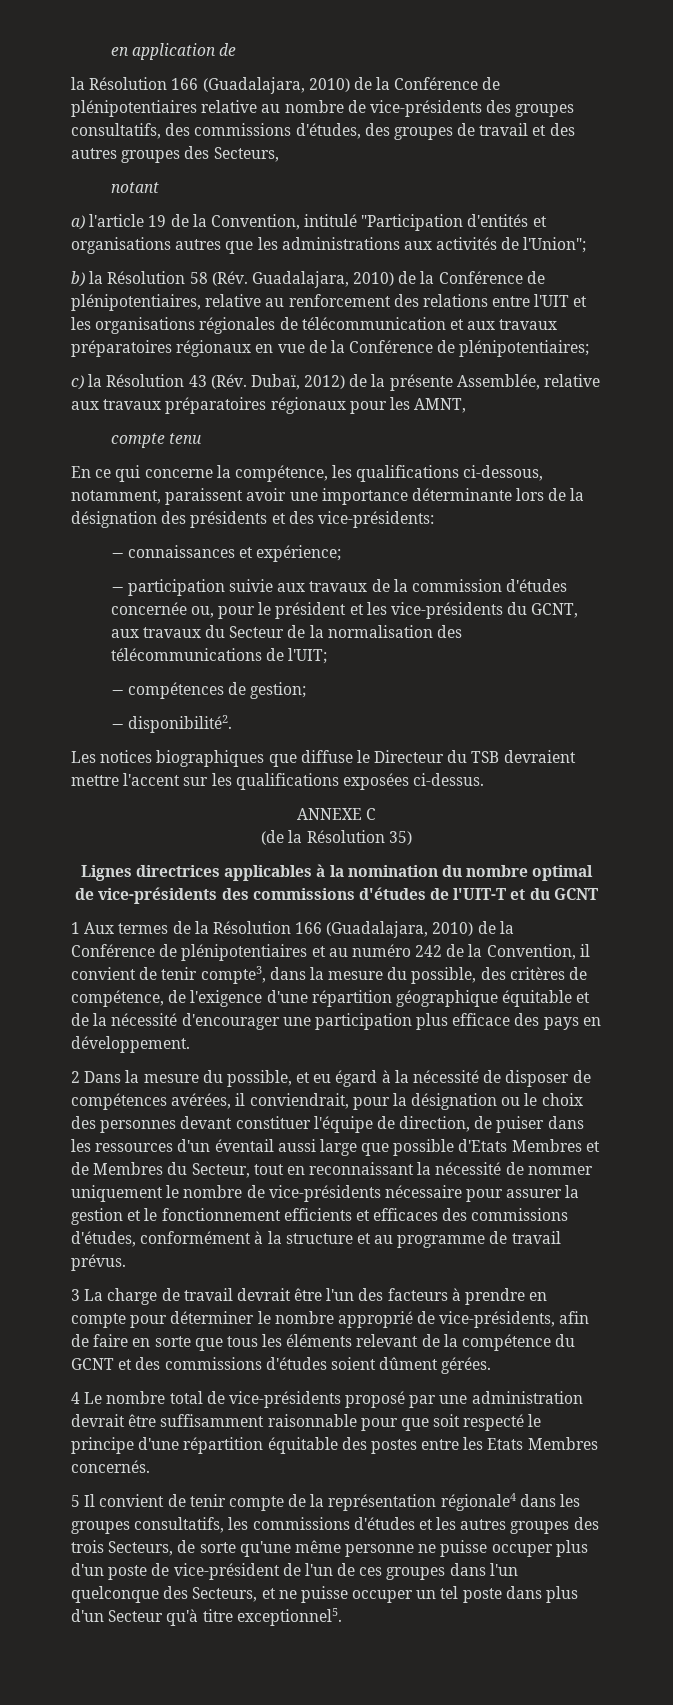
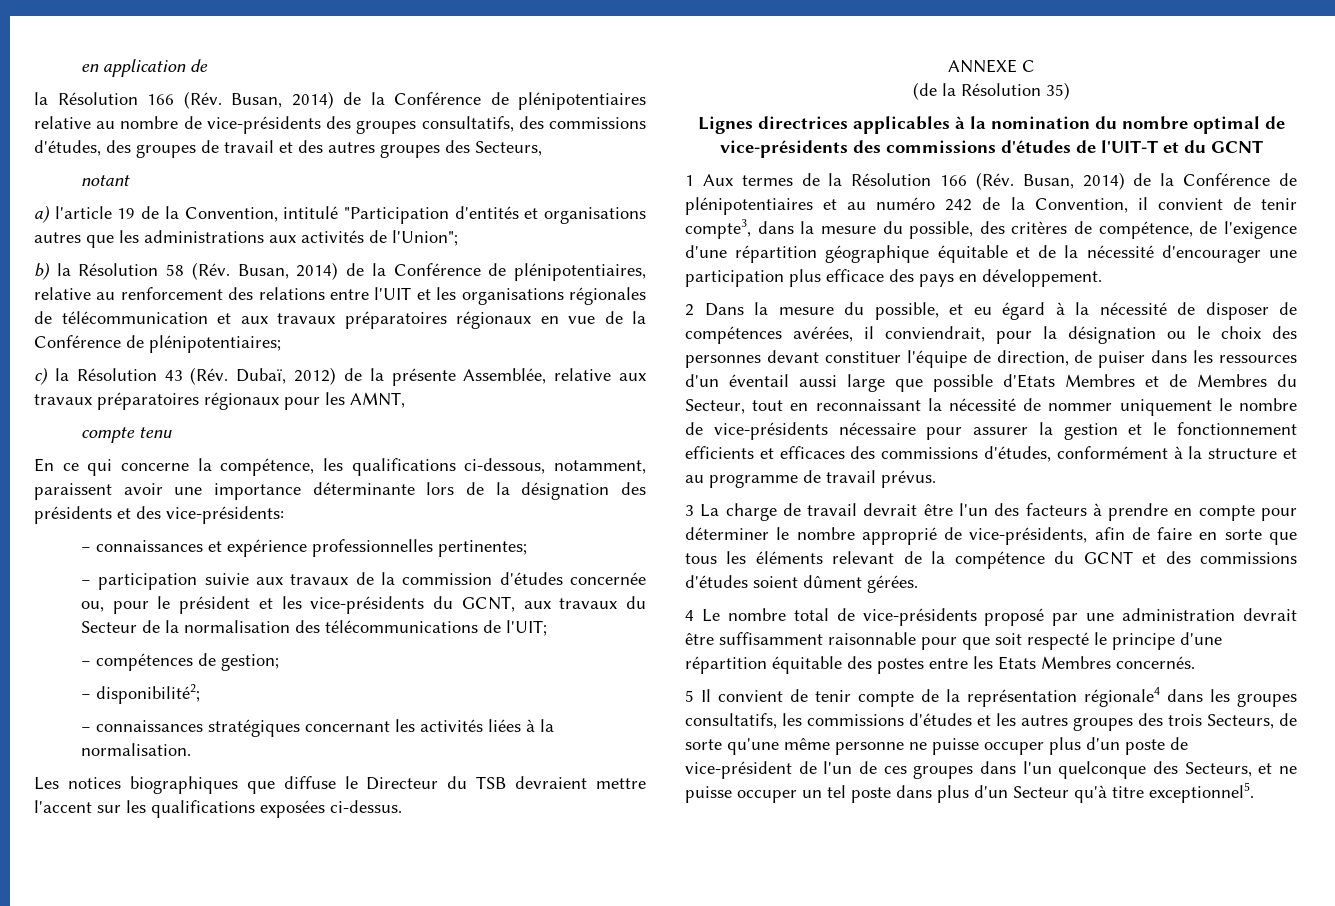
[202,77,350,94] (Guadalajara, 2010) -> [183,91,334,109] (Rév. Busan, 2014)
[251,271,395,288] Guadalajara, 2010) -> [237,262,339,280] Busan, 2014)
[256,545,342,562] expérience; -> [226,539,527,557] expérience professionnelles pertinentes;
[127,715,232,733] disponibilité2. -> [95,684,200,704] [80,719,554,737] [80,743,191,756] disponibilité2; // − connaissances stratégiques concernant les activités liées à la normalisation.
[326,921,474,938] (Guadalajara, 2010) -> [975,172,1125,190] (Rév. Busan, 2014)

